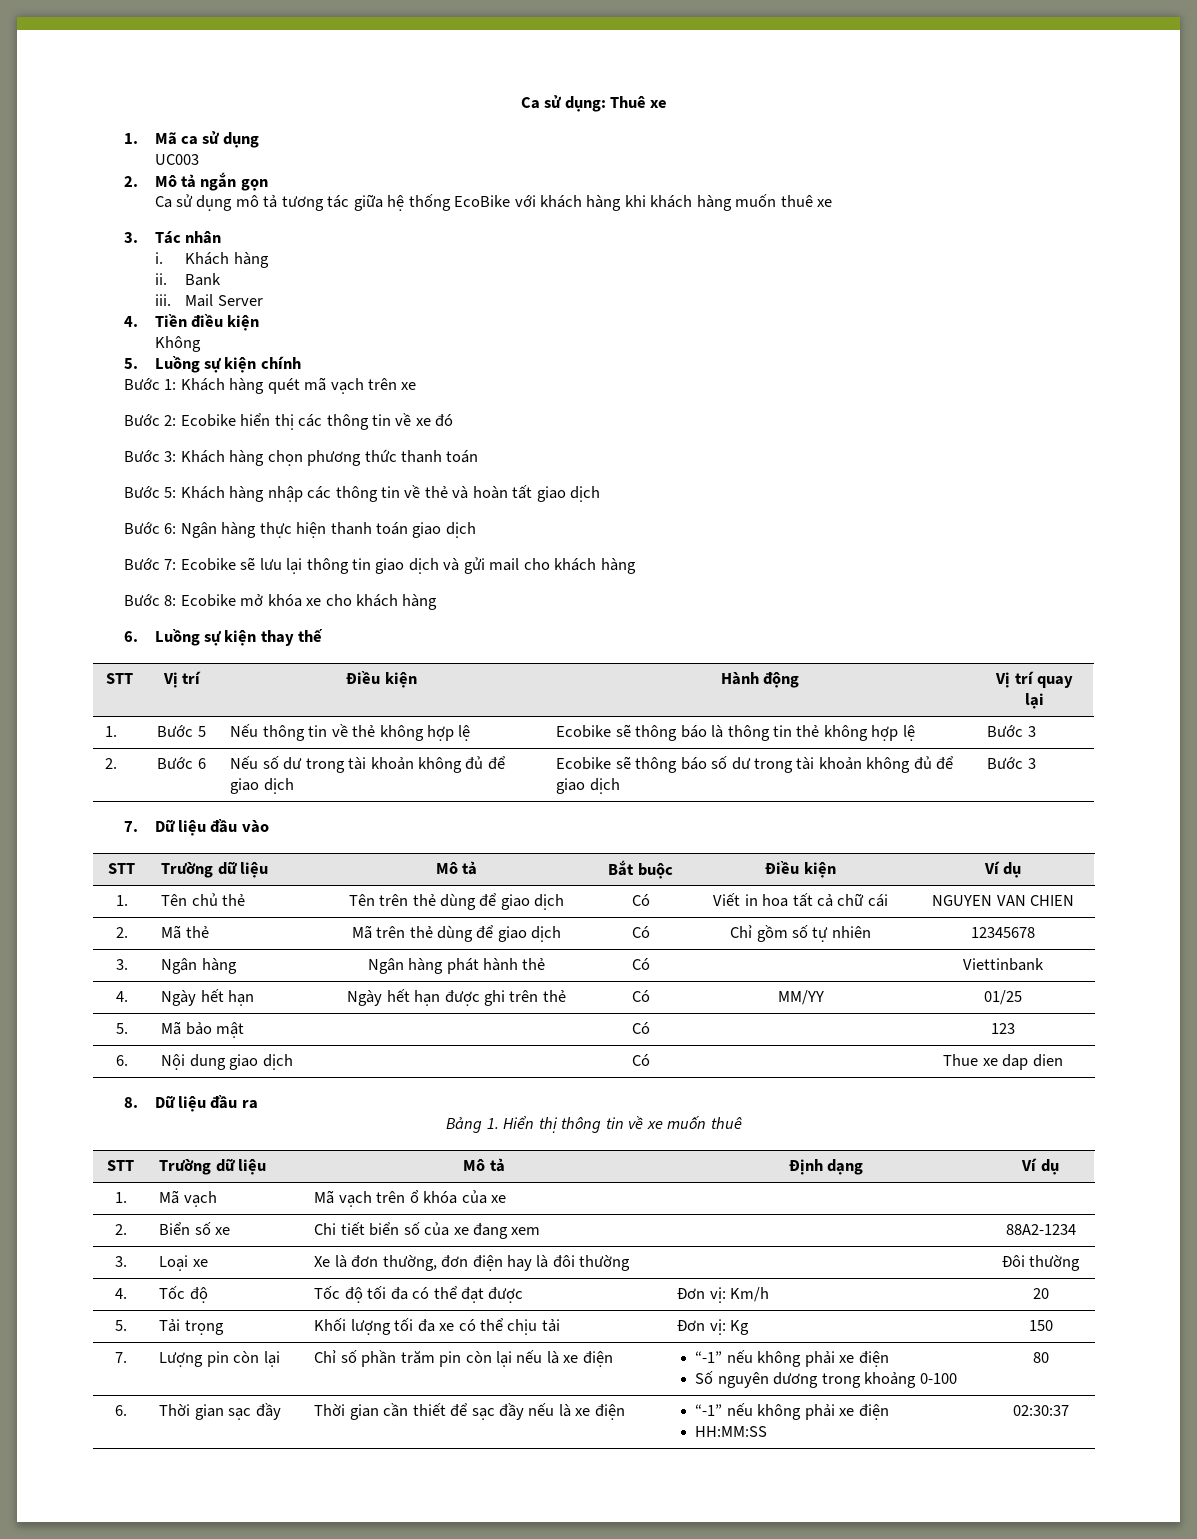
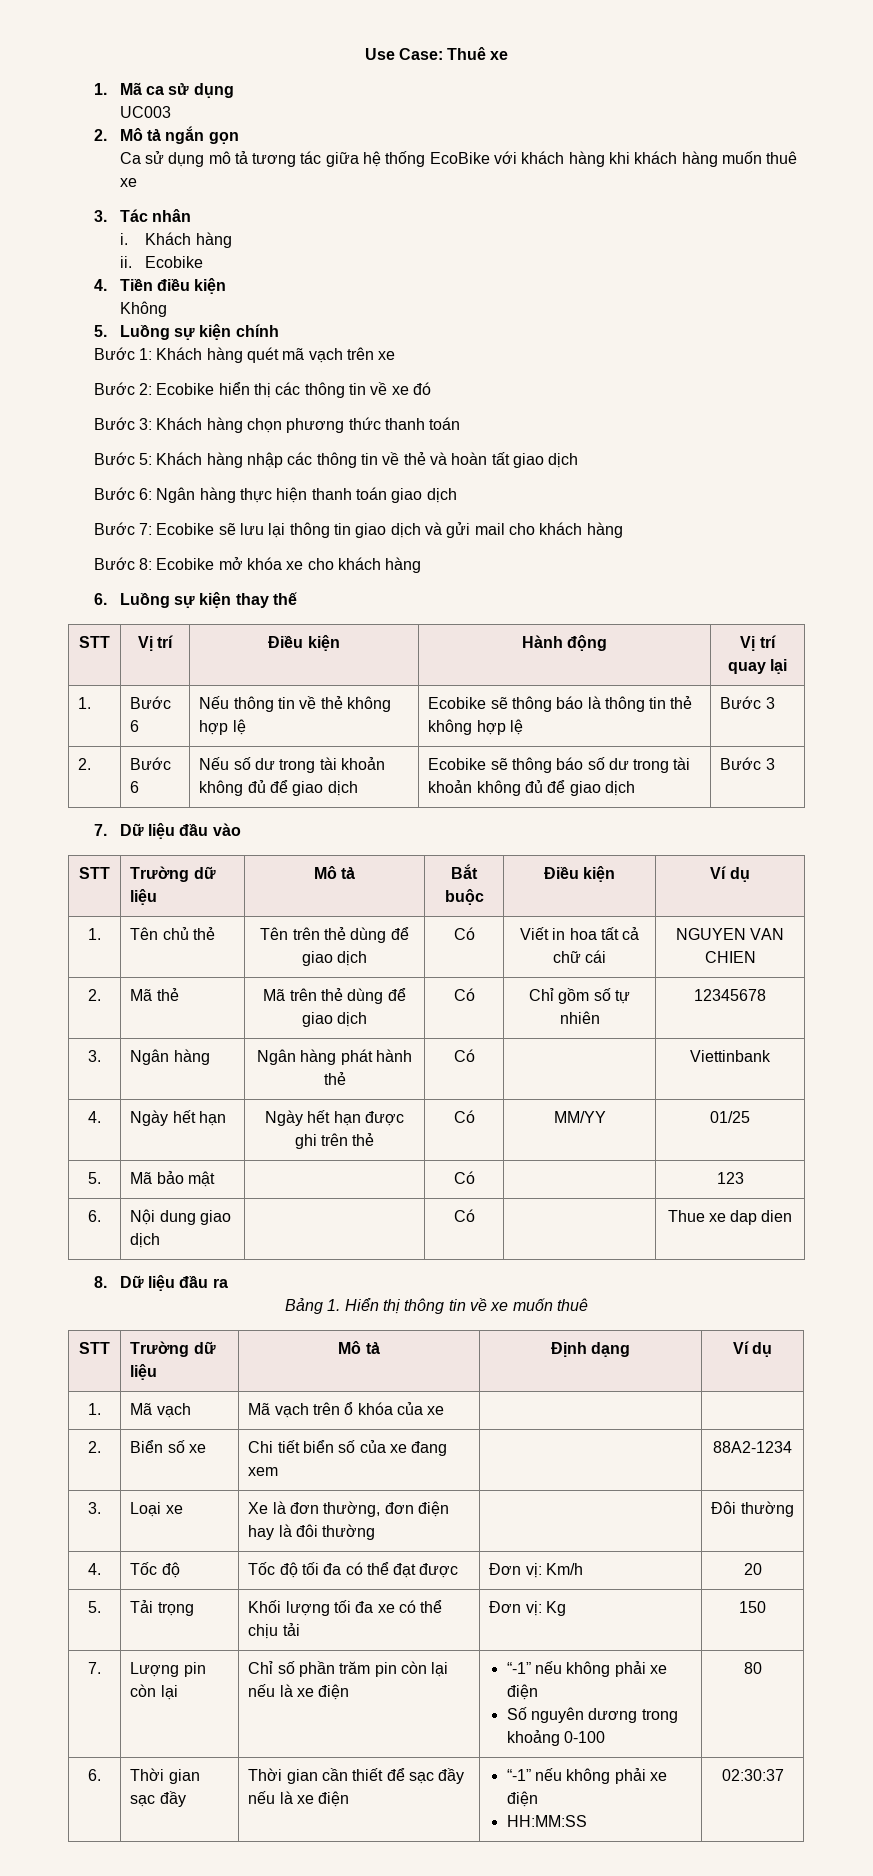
[520,95,606,112] Ca sử dụng: -> [364,48,443,60] Use Case:
[185,273,222,286] [154,294,263,307] Bank // iii. Mail Server -> [145,256,204,268] Ecobike
[197,726,206,737] 5 -> [130,720,140,732] 6

